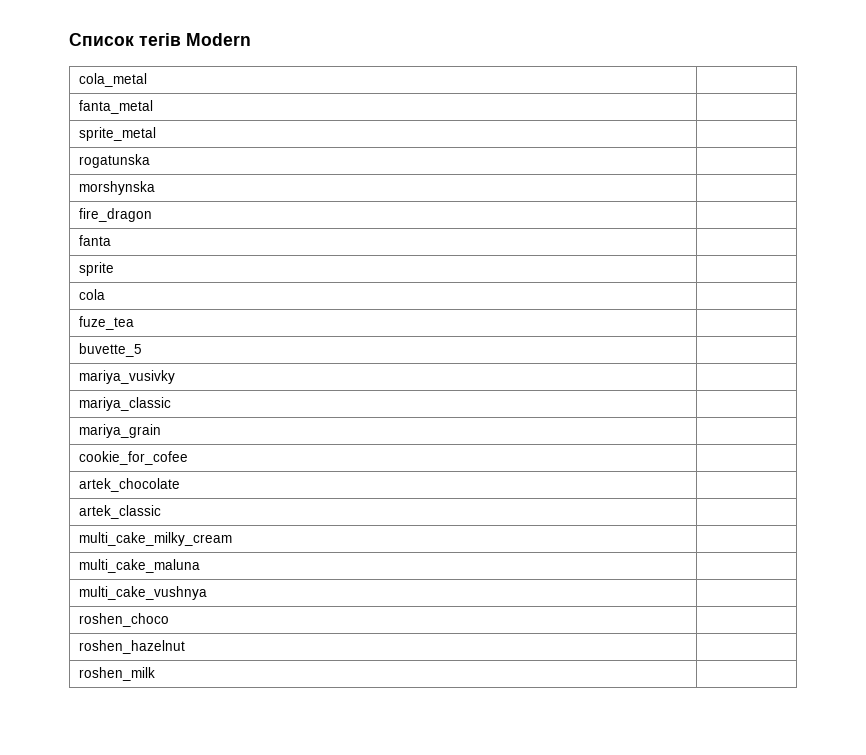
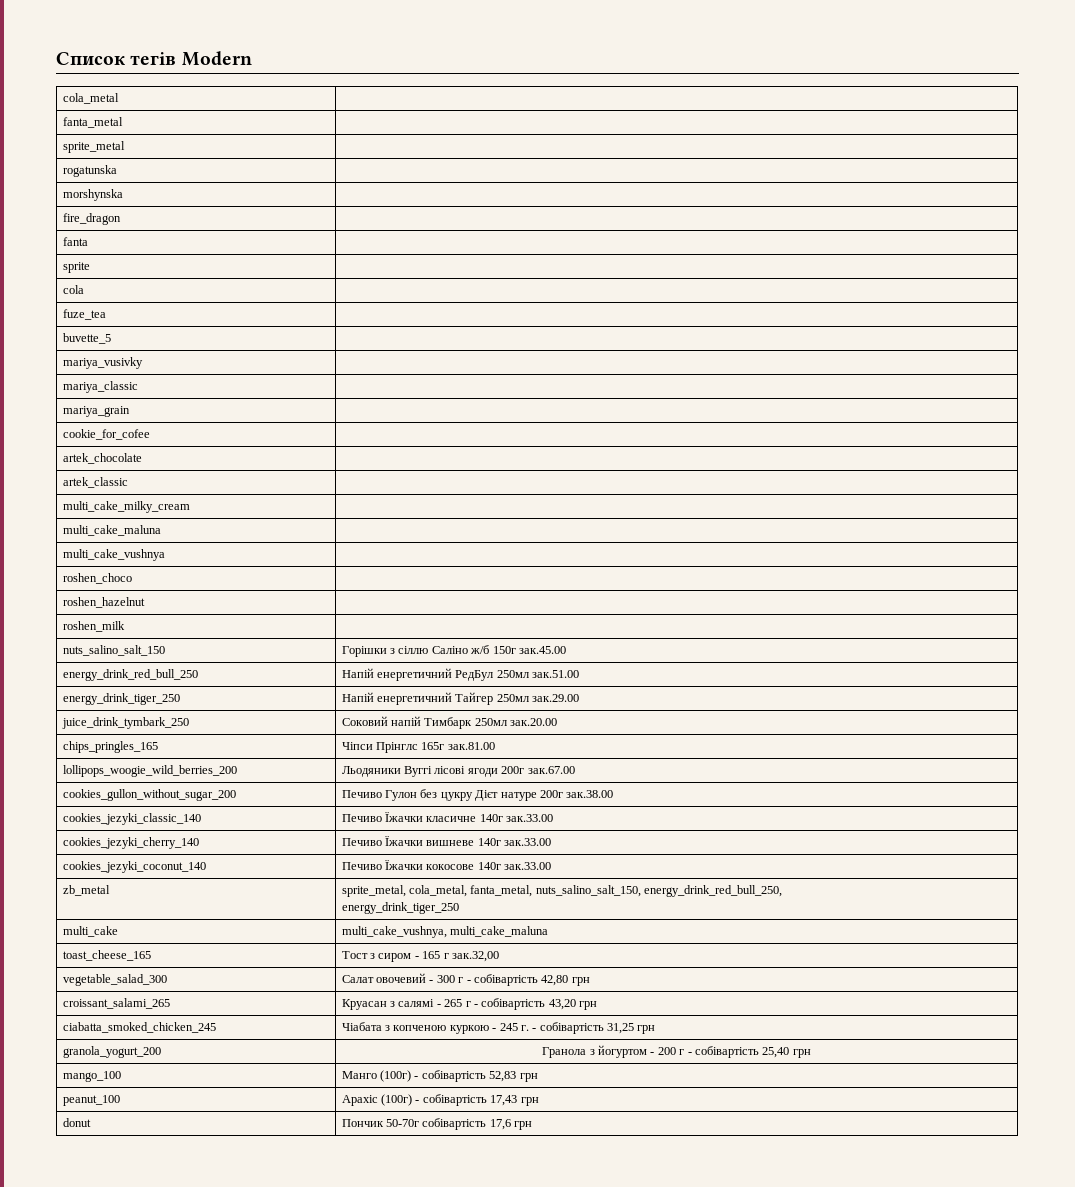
(156, 674) none -> [62,645,165,656] [341,645,566,657] [62,669,198,681] [341,668,580,681] [62,693,180,705] [341,692,580,705] [61,717,189,729] [341,716,558,729] [62,741,158,753] [341,742,495,753] [62,765,237,777] [341,766,575,777] [62,789,236,801] [341,789,614,801] [62,813,201,825] [341,812,554,822] [62,837,199,849] [341,836,552,846] [62,861,206,873] [341,860,552,870] [62,885,110,896] [341,885,783,897] [341,902,459,914] [62,926,118,937] [341,926,548,938] [62,950,151,961] [341,951,499,962] [62,974,167,986] [341,973,590,986] [62,998,170,1009] [341,998,597,1010] [62,1022,216,1033] [341,1022,656,1034] [62,1046,161,1058] [542,1045,811,1058] [62,1071,121,1082] [341,1070,538,1082] [62,1095,120,1106] [341,1094,539,1106] [62,1118,91,1127] [341,1118,533,1130] // nuts_salino_salt_150 | Горішки з сіллю Саліно ж/б 150г зак.45.00 // energy_drink_red_bull_250 | Напій енергетичний РедБул 250мл зак.51.00 // energy_drink_tiger_250 | Напій енергетичний Тайгер 250мл зак.29.00 // juice_drink_tymbark_250 | Соковий напій Тимбарк 250мл зак.20.00 // chips_pringles_165 | Чіпси Прінглс 165г зак.81.00 // lollipops_woogie_wild_berries_200 | Льодяники Вуггі лісові ягоди 200г зак.67.00 // cookies_gullon_without_sugar_200 | Печиво Гулон без цукру Дієт натуре 200г зак.38.00 // cookies_jezyki_classic_140 | Печиво Їжачки класичне 140г зак.33.00 // cookies_jezyki_cherry_140 | Печиво Їжачки вишневе 140г зак.33.00 // cookies_jezyki_coconut_140 | Печиво Їжачки кокосове 140г зак.33.00 // zb_metal | sprite_metal, cola_metal, fanta_metal, nuts_salino_salt_150, energy_drink_red_bull_250, // energy_drink_tiger_250 // multi_cake | multi_cake_vushnya, multi_cake_maluna // toast_cheese_165 | Тост з сиром - 165 г зак.32,00 // vegetable_salad_300 | Салат овочевий - 300 г - собівартість 42,80 грн // croissant_salami_265 | Круасан з салямі - 265 г - собівартість 43,20 грн // ciabatta_smoked_chicken_245 | Чіабата з копченою куркою - 245 г. - собівартість 31,25 грн // granola_yogurt_200 | Гранола з йогуртом - 200 г - собівартість 25,40 грн // mango_100 | Манго (100г) - собівартість 52,83 грн // peanut_100 | Арахіс (100г) - собівартість 17,43 грн // donut | Пончик 50-70г собівартість 17,6 грн

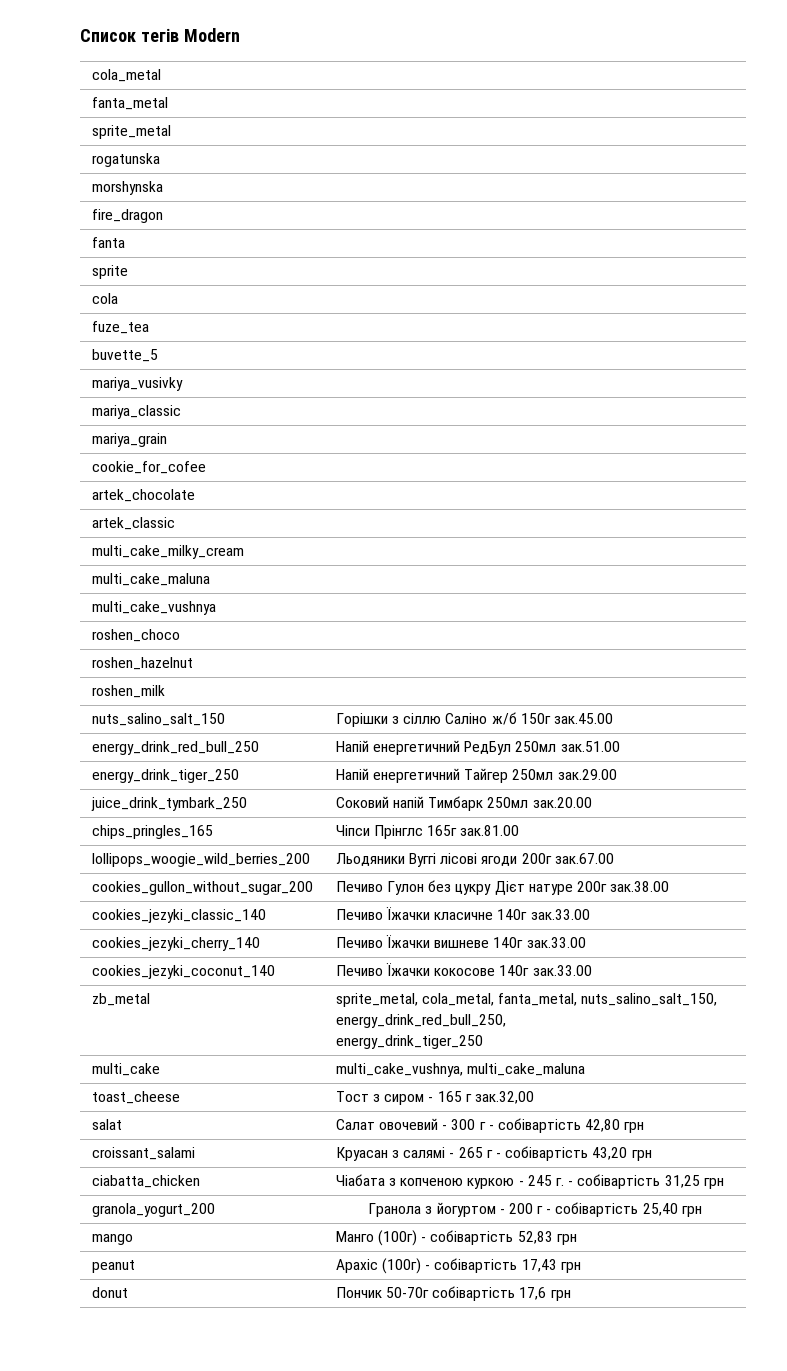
[62,950,151,961] toast_cheese_165 -> [91,1091,180,1104] toast_cheese
[62,974,167,986] vegetable_salad_300 -> [91,1119,122,1130] salat
[62,998,170,1009] croissant_salami_265 -> [91,1147,195,1160] croissant_salami
[62,1022,216,1033] ciabatta_smoked_chicken_245 -> [91,1175,200,1188] ciabatta_chicken
[62,1071,121,1082] mango_100 -> [91,1234,133,1245] mango
[62,1095,120,1106] peanut_100 -> [91,1260,135,1273] peanut

